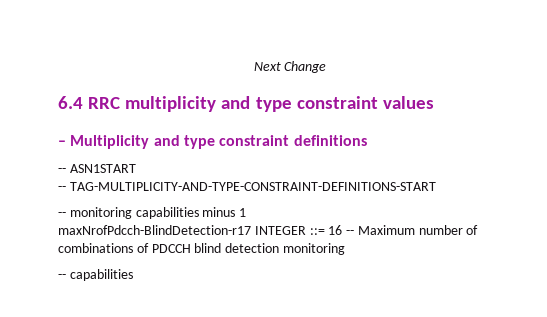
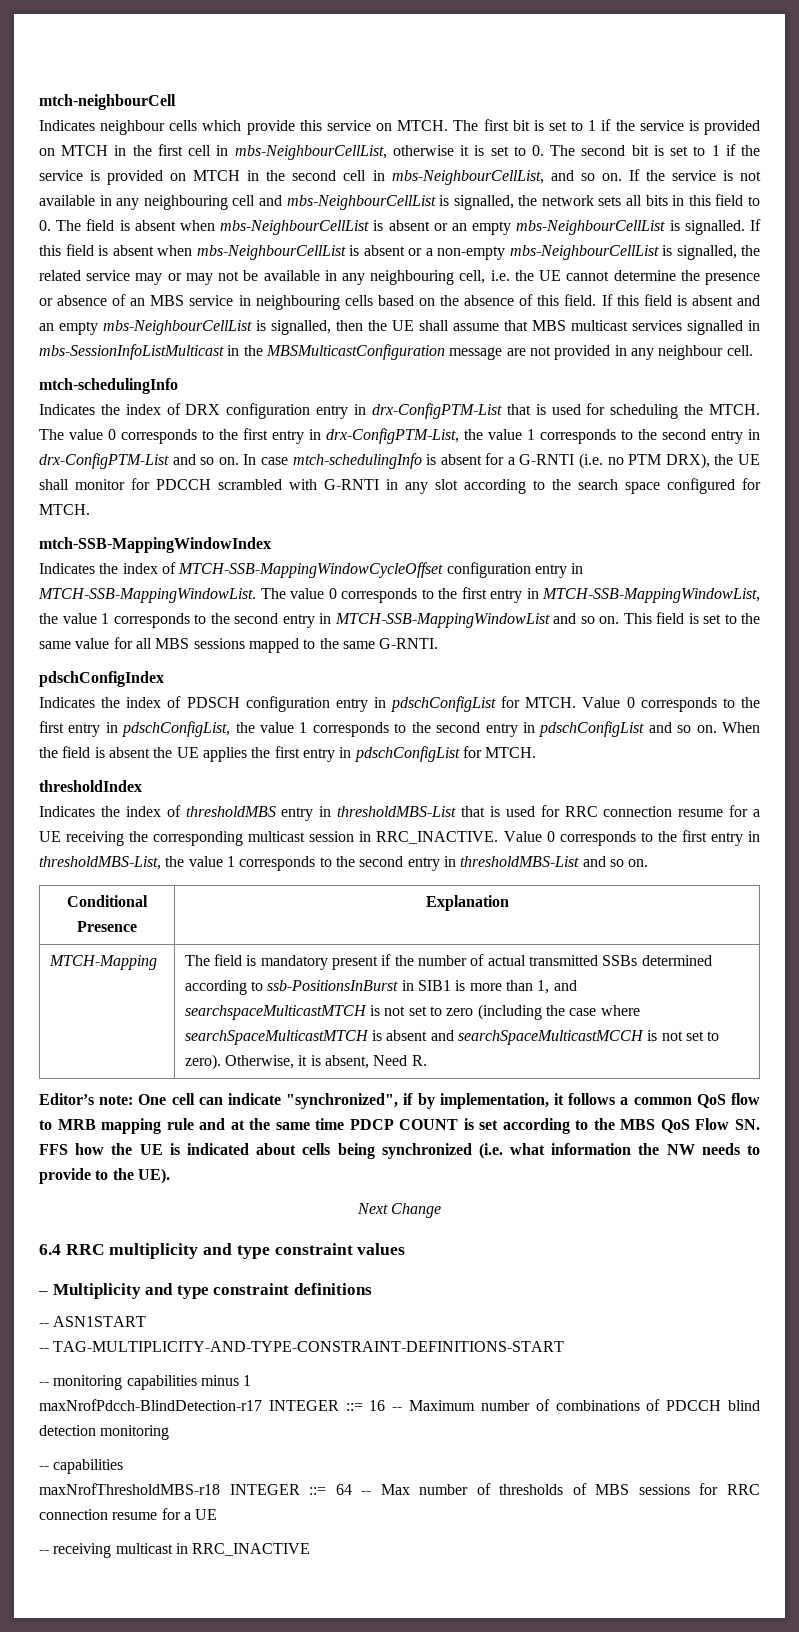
(253, 66) none -> [39,94,176,110] [39,119,760,135] [39,144,761,160] [39,169,761,185] [39,194,761,210] [39,219,761,235] [39,244,760,260] [39,270,760,285] [39,294,760,310] [39,320,760,335] [39,344,753,360] [39,378,178,394] [39,403,761,419] [39,428,760,444] [39,453,761,469] [39,478,761,494] [39,504,90,515] [39,537,271,553] [39,562,584,578] [38,587,760,603] [39,612,760,628] [39,637,439,653] [39,671,164,687] [39,696,760,712] [39,721,760,737] [39,746,537,762] [39,780,142,792] [39,805,760,821] [39,830,761,846] [39,856,649,871] [67,895,148,907] [77,921,137,932] [425,895,509,911] [48,955,157,970] [184,954,712,970] [184,980,577,995] [184,1004,640,1020] [184,1030,720,1045] [184,1054,427,1070] [39,1093,761,1109] [39,1118,760,1134] [39,1143,760,1159] [39,1168,170,1184] mtch-neighbourCell // Indicates neighbour cells which provide this service on MTCH. The first bit is set to 1 if the service is provided on MTCH in the first cell in mbs-NeighbourCellList, otherwise it is set to 0. The second bit is set to 1 if the service is provided on MTCH in the second cell in mbs-NeighbourCellList, and so on. If the service is not available in any neighbouring cell and mbs-NeighbourCellList is signalled, the network sets all bits in this field to 0. The field is absent when mbs-NeighbourCellList is absent or an empty mbs-NeighbourCellList is signalled. If this field is absent when mbs-NeighbourCellList is absent or a non-empty mbs-NeighbourCellList is signalled, the related service may or may not be available in any neighbouring cell, i.e. the UE cannot determine the presence or absence of an MBS service in neighbouring cells based on the absence of this field. If this field is absent and an empty mbs-NeighbourCellList is signalled, then the UE shall assume that MBS multicast services signalled in mbs-SessionInfoListMulticast in the MBSMulticastConfiguration message are not provided in any neighbour cell. // mtch-schedulingInfo // Indicates the index of DRX configuration entry in drx-ConfigPTM-List that is used for scheduling the MTCH. The value 0 corresponds to the first entry in drx-ConfigPTM-List, the value 1 corresponds to the second entry in drx-ConfigPTM-List and so on. In case mtch-schedulingInfo is absent for a G-RNTI (i.e. no PTM DRX), the UE shall monitor for PDCCH scrambled with G-RNTI in any slot according to the search space configured for MTCH. // mtch-SSB-MappingWindowIndex // Indicates the index of MTCH-SSB-MappingWindowCycleOffset configuration entry in MTCH-SSB-MappingWindowList. The value 0 corresponds to the first entry in MTCH-SSB-MappingWindowList, the value 1 corresponds to the second entry in MTCH-SSB-MappingWindowList and so on. This field is set to the same value for all MBS sessions mapped to the same G-RNTI. // pdschConfigIndex // Indicates the index of PDSCH configuration entry in pdschConfigList for MTCH. Value 0 corresponds to the first entry in pdschConfigList, the value 1 corresponds to the second entry in pdschConfigList and so on. When the field is absent the UE applies the first entry in pdschConfigList for MTCH. // thresholdIndex // Indicates the index of thresholdMBS entry in thresholdMBS-List that is used for RRC connection resume for a UE receiving the corresponding multicast session in RRC_INACTIVE. Value 0 corresponds to the first entry in thresholdMBS-List, the value 1 corresponds to the second entry in thresholdMBS-List and so on. // Conditional Presence | Explanation // MTCH-Mapping | The field is mandatory present if the number of actual transmitted SSBs determined according to ssb-PositionsInBurst in SIB1 is more than 1, and searchspaceMulticastMTCH is not set to zero (including the case where searchSpaceMulticastMTCH is absent and searchSpaceMulticastMCCH is not set to zero). Otherwise, it is absent, Need R. // Editor’s note: One cell can indicate "synchronized", if by implementation, it follows a common QoS flow to MRB mapping rule and at the same time PDCP COUNT is set according to the MBS QoS Flow SN. FFS how the UE is indicated about cells being synchronized (i.e. what information the NW needs to provide to the UE). //
(133, 275) none -> [39,1483,761,1495] [39,1508,218,1520] [39,1543,311,1558] // maxNrofThresholdMBS-r18 INTEGER ::= 64 -- Max number of thresholds of MBS sessions for RRC connection resume for a UE // -- receiving multicast in RRC_INACTIVE

